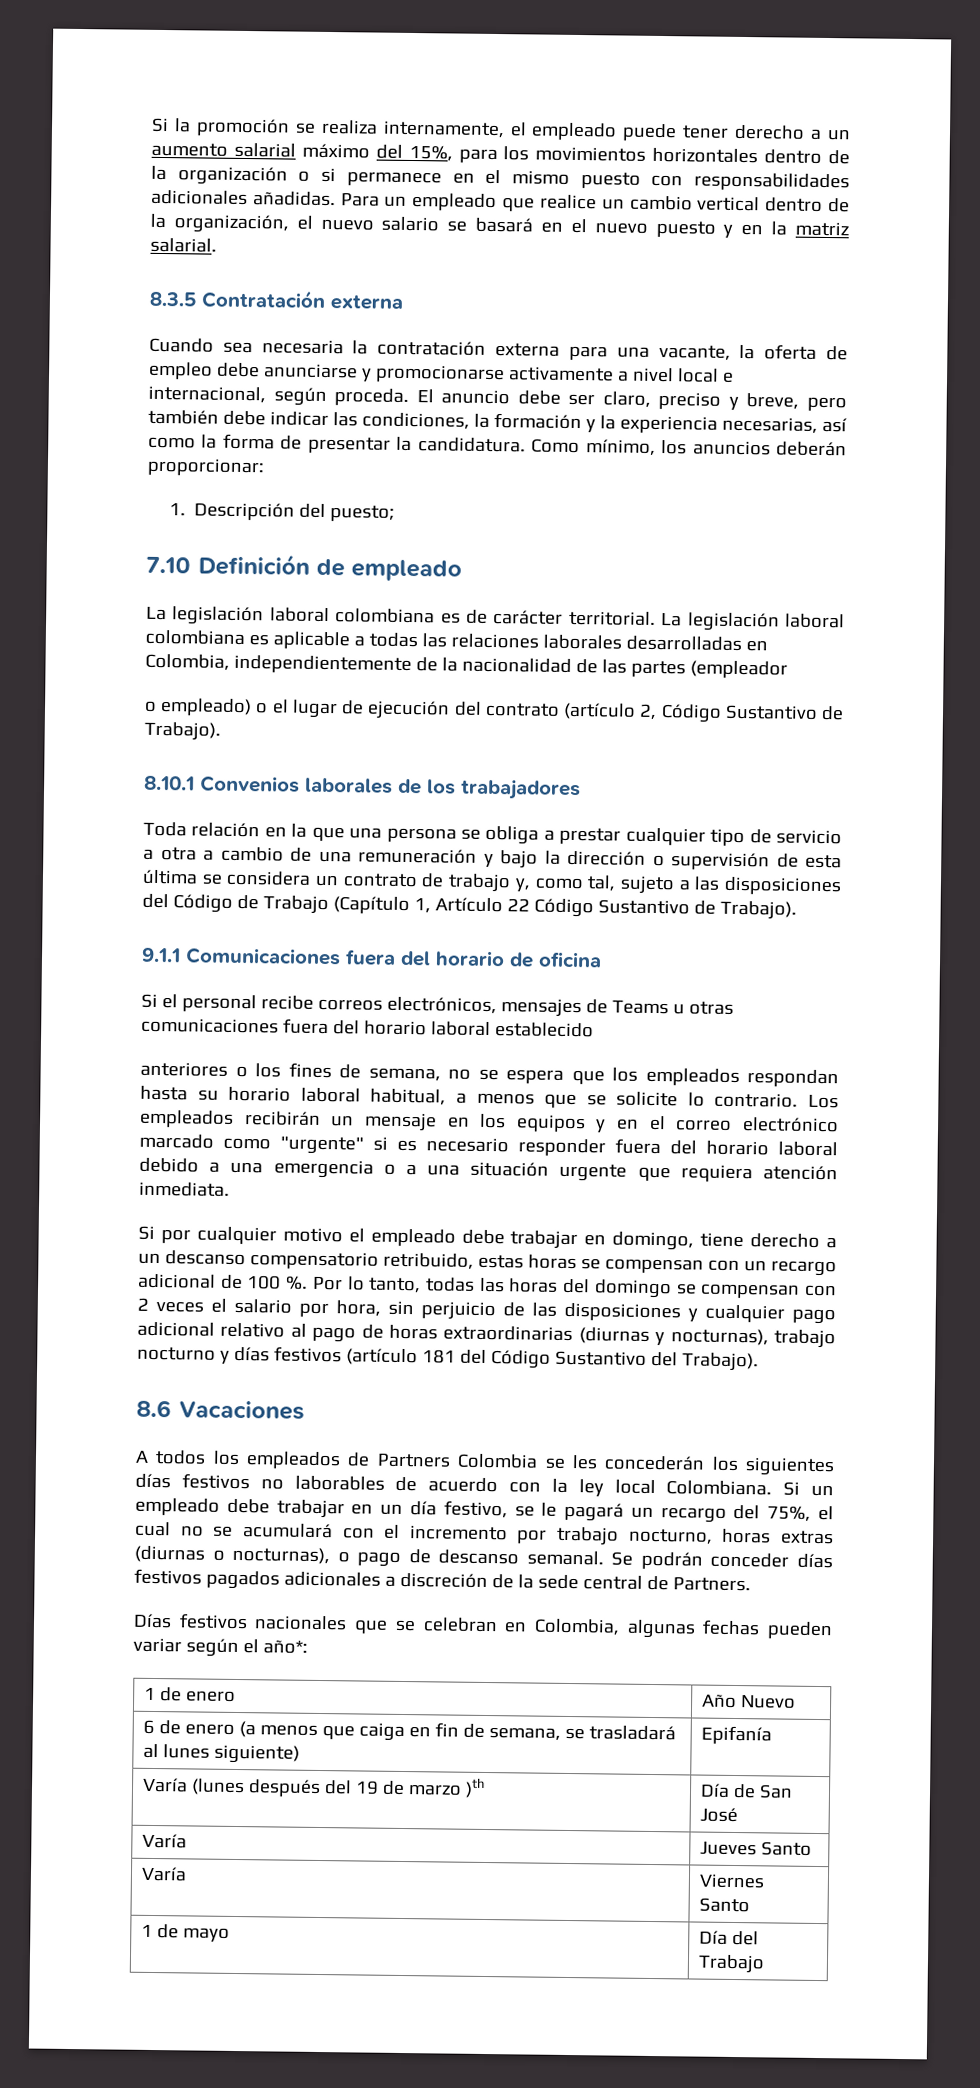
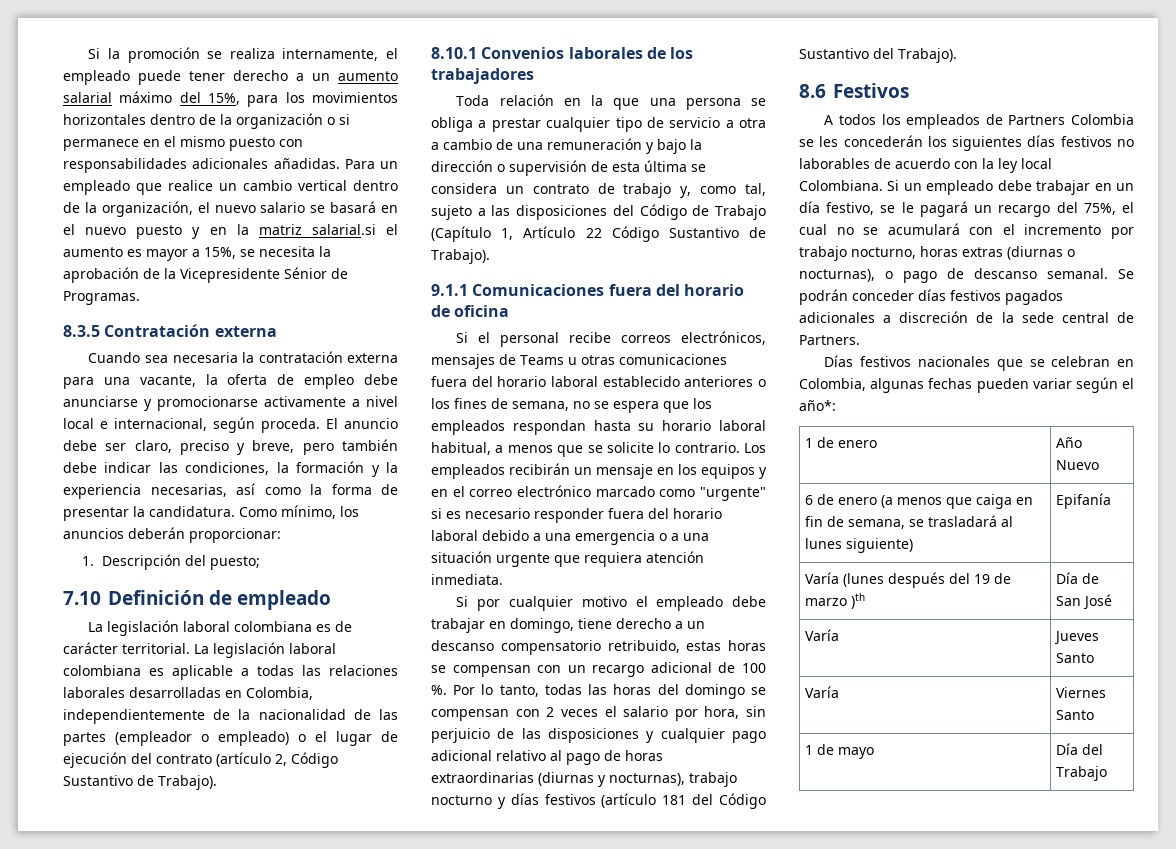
[150,237,217,253] salarial. -> [311,224,398,235] [63,246,331,261] [63,267,348,283] [63,291,140,305] salarial.si el aumento es mayor a 15%, se necesita la aprobación de la Vicepresidente Sénior de Programas.
(788, 669) // -> (192, 738) none
(594, 1030) // -> (680, 381) none
[179,1400,306,1420] Vacaciones -> [833,83,909,98] Festivos

